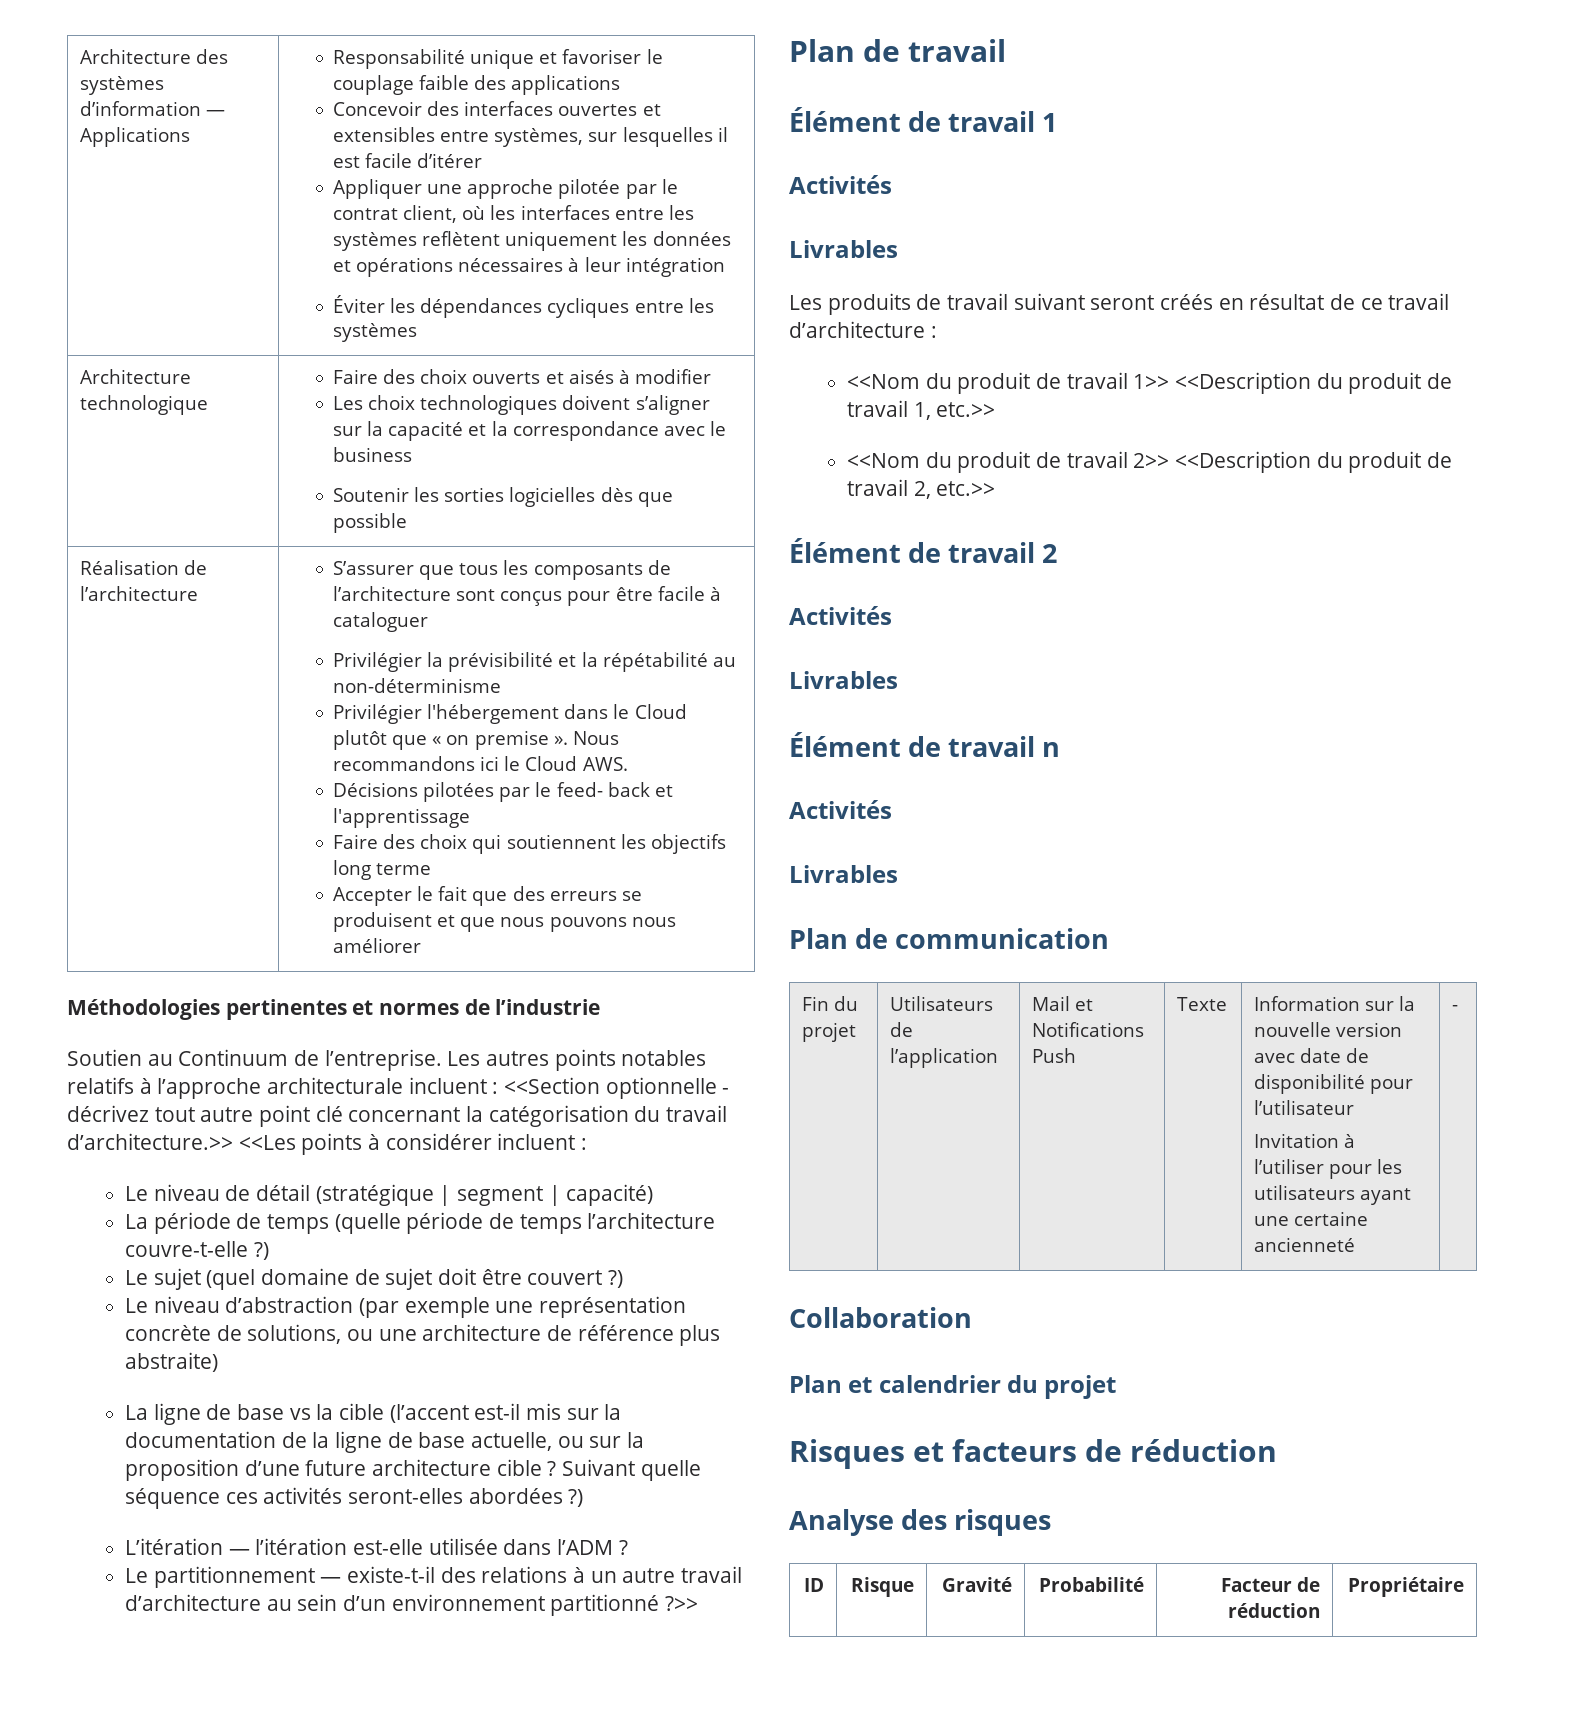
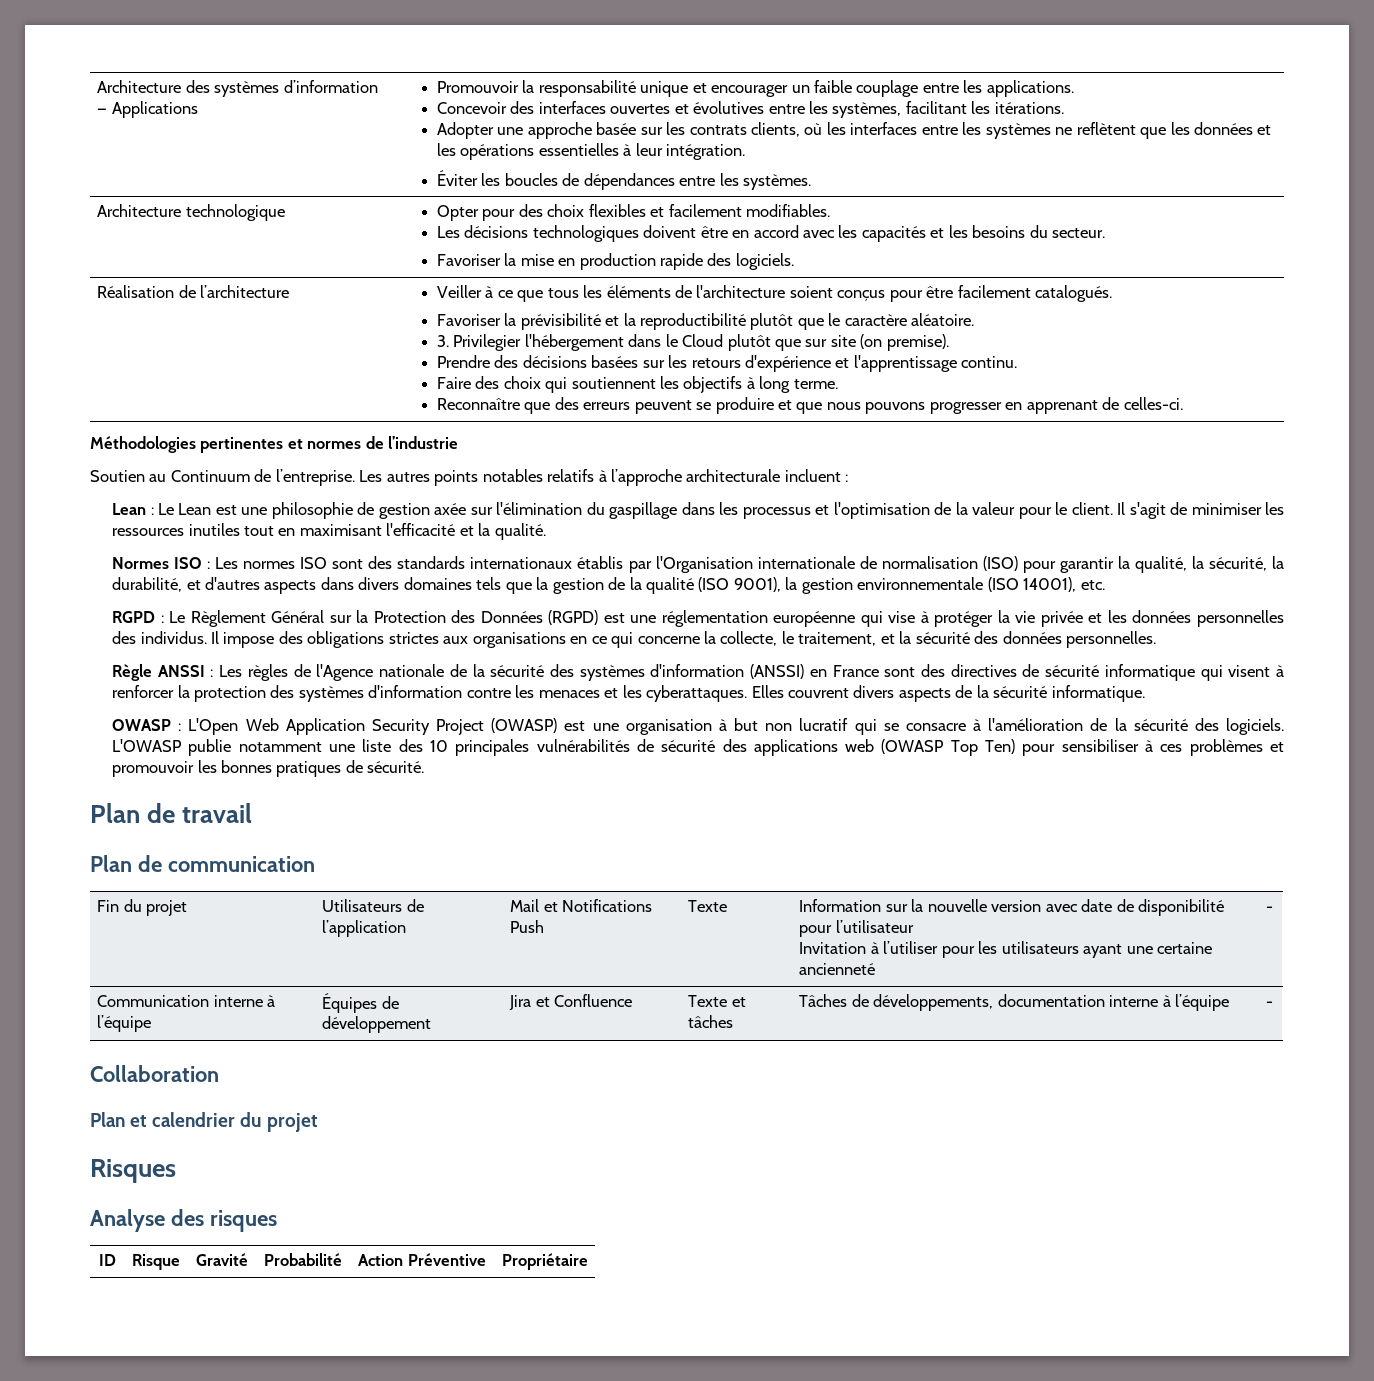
[333,49,663,69] [333,75,621,95] Responsabilité unique et favoriser le couplage faible des applications -> [436,80,1074,97] Promouvoir la responsabilité unique et encourager un faible couplage entre les applications.
[333,127,728,147] [333,153,483,168] [333,179,678,199] [333,205,458,223] extensibles entre systèmes, sur lesquelles il est facile d’itérer // Appliquer une approche pilotée par le contrat client, -> [693,101,1064,118] [436,122,800,139] évolutives entre les systèmes, facilitant les itérations. // Adopter une approche basée sur les contrats clients,
[422,231,731,251] [333,257,564,277] reflètent uniquement les données et opérations nécessaires -> [1055,122,1272,139] [436,143,619,160] ne reflètent que les données et les opérations essentielles
[625,257,725,277] intégration -> [666,144,746,160] intégration.
[420,298,714,318] [333,323,418,342] dépendances cycliques entre les systèmes -> [504,173,811,190] boucles de dépendances entre les systèmes.
[333,369,711,384] [333,395,416,410] Faire des choix ouverts et aisés à modifier // Les choix -> [436,204,830,221] [436,225,529,238] Opter pour des choix flexibles et facilement modifiables. // Les décisions
[635,395,710,415] [333,421,726,441] [333,447,413,462] [333,487,673,507] [333,513,408,533] s’aligner sur la capacité et la correspondance avec le business // Soutenir les sorties logicielles dès que possible -> [700,225,1106,242] [436,253,794,270] être en accord avec les capacités et les besoins du secteur. // Favoriser la mise en production rapide des logiciels.
[333,561,415,575] S’assurer -> [436,285,513,298] Veiller à ce
[533,560,671,580] [333,586,496,601] composants de l’architecture sont -> [606,285,833,298] éléments de l'architecture soient
[657,586,721,601] [333,612,429,632] [333,652,736,672] [333,678,502,693] [333,704,423,724] facile à cataloguer // Privilégier la prévisibilité et la répétabilité au non-déterminisme // Privilégier -> [957,285,1113,302] [436,313,975,330] [436,334,522,351] facilement catalogués. // Favoriser la prévisibilité et la reproductibilité plutôt que le caractère aléatoire. // 3. Privilegier
[432,730,619,750] [333,756,628,771] [333,782,650,802] « on premise ». Nous recommandons ici le Cloud AWS. // Décisions pilotées par le feed- back -> [805,334,949,351] [436,355,831,372] sur site (on premise). // Prendre des décisions basées sur les retours d'expérience
(471, 818) none -> [961,356,1018,368] continu.
[333,860,432,880] [333,886,642,906] [333,912,676,932] [333,938,422,953] long terme // Accepter le fait que des erreurs se produisent et que nous pouvons nous améliorer -> [746,376,838,393] [436,397,1183,414] à long terme. // Reconnaître que des erreurs peuvent se produire et que nous pouvons progresser en apprenant de celles-ci.
[504,1077,730,1099] [67,1105,728,1127] [67,1133,588,1155] [124,1184,654,1206] [124,1212,716,1234] [124,1241,269,1260] [124,1268,624,1290] [124,1296,687,1318] [124,1324,721,1346] [124,1352,218,1372] [124,1403,622,1425] [124,1431,645,1453] [124,1459,701,1481] [124,1487,584,1509] [124,1538,628,1555] [124,1566,743,1588] [124,1594,699,1616] [789,39,1006,62] [789,107,1058,132] [789,175,892,194] [789,240,898,258] [789,293,1450,315] [789,321,937,338] [846,372,1453,394] [846,400,996,420] [846,451,1453,473] [846,479,996,499] [789,538,1058,563] [789,606,892,625] [789,671,898,689] [789,732,1061,757] [789,800,892,819] [789,865,898,883] <<Section optionnelle - décrivez tout autre point clé concernant la catégorisation du travail d’architecture.>> <<Les points à considérer incluent : // Le niveau de détail (stratégique | segment | capacité) // La période de temps (quelle période de temps l’architecture couvre-t-elle ?) // Le sujet (quel domaine de sujet doit être couvert ?) // Le niveau d’abstraction (par exemple une représentation concrète de solutions, ou une architecture de référence plus abstraite) // La ligne de base vs la cible (l’accent est-il mis sur la documentation de la ligne de base actuelle, ou sur la proposition d’une future architecture cible ? Suivant quelle séquence ces activités seront-elles abordées ?) // L’itération — l’itération est-elle utilisée dans l’ADM ? // Le partitionnement — existe-t-il des relations à un autre travail d’architecture au sein d’un environnement partitionné ?>> // Plan de travail // Élément de travail 1 // Activités // Livrables // Les produits de travail suivant seront créés en résultat de ce travail d’architecture : // <<Nom du produit de travail 1>> <<Description du produit de travail 1, etc.>> // <<Nom du produit de travail 2>> <<Description du produit de travail 2, etc.>> // Élément de travail 2 // Activités // Livrables // Élément de travail n // Activités // Livrables -> [112,502,1285,519] [112,523,546,540] [112,556,1284,573] [112,577,1105,594] [112,610,1284,627] [112,631,1157,648] [112,664,1284,681] [112,685,1145,702] [112,718,1285,735] [112,739,1284,756] [112,760,425,777] [90,803,253,823] // Lean : Le Lean est une philosophie de gestion axée sur l'élimination du gaspillage dans les processus et l'optimisation de la valeur pour le client. Il s'agit de minimiser les ressources inutiles tout en maximisant l'efficacité et la qualité. // Normes ISO : Les normes ISO sont des standards internationaux établis par l'Organisation internationale de normalisation (ISO) pour garantir la qualité, la sécurité, la durabilité, et d'autres aspects dans divers domaines tels que la gestion de la qualité (ISO 9001), la gestion environnementale (ISO 14001), etc. // RGPD : Le Règlement Général sur la Protection des Données (RGPD) est une réglementation européenne qui vise à protéger la vie privée et les données personnelles des individus. Il impose des obligations strictes aux organisations en ce qui concerne la collecte, le traitement, et la sécurité des données personnelles. // Règle ANSSI : Les règles de l'Agence nationale de la sécurité des systèmes d'information (ANSSI) en France sont des directives de sécurité informatique qui visent à renforcer la protection des systèmes d'information contre les menaces et les cyberattaques. Elles couvrent divers aspects de la sécurité informatique. // OWASP : L'Open Web Application Security Project (OWASP) est une organisation à but non lucratif qui se consacre à l'amélioration de la sécurité des logiciels. L'OWASP publie notamment une liste des 10 principales vulnérabilités de sécurité des applications web (OWASP Top Ten) pour sensibiliser à ces problèmes et promouvoir les bonnes pratiques de sécurité. // Plan de travail
(1459, 1008) none -> [97,995,276,1007] [97,1015,152,1032] [322,993,399,1013] [322,1016,432,1033] [509,994,633,1010] [688,995,746,1007] [688,1015,734,1028] [799,994,1230,1011] [1266,1001,1274,1007] // Communication interne à l’équipe | Équipes de développement | Jira et Confluence | Texte et tâches | Tâches de développements, documentation interne à l’équipe | -
[913,1439,1277,1462] et facteurs de réduction -> (176, 1171) none
[1220,1577,1320,1592] [1227,1603,1320,1618] Facteur de réduction -> [358,1253,486,1266] Action Préventive

